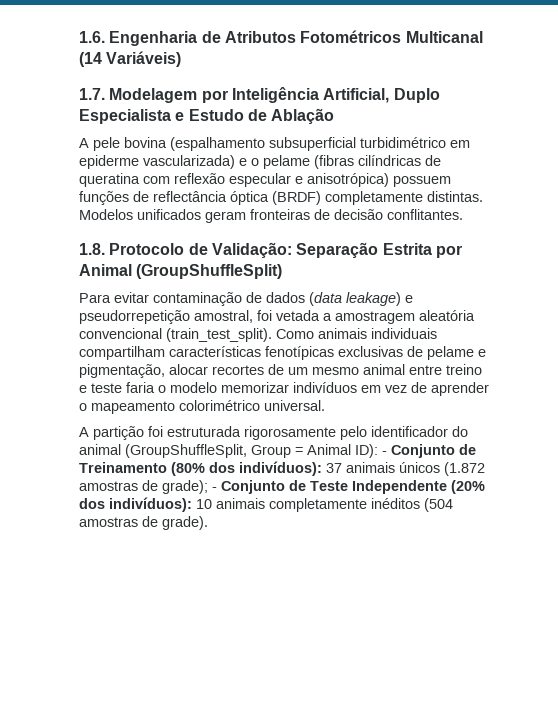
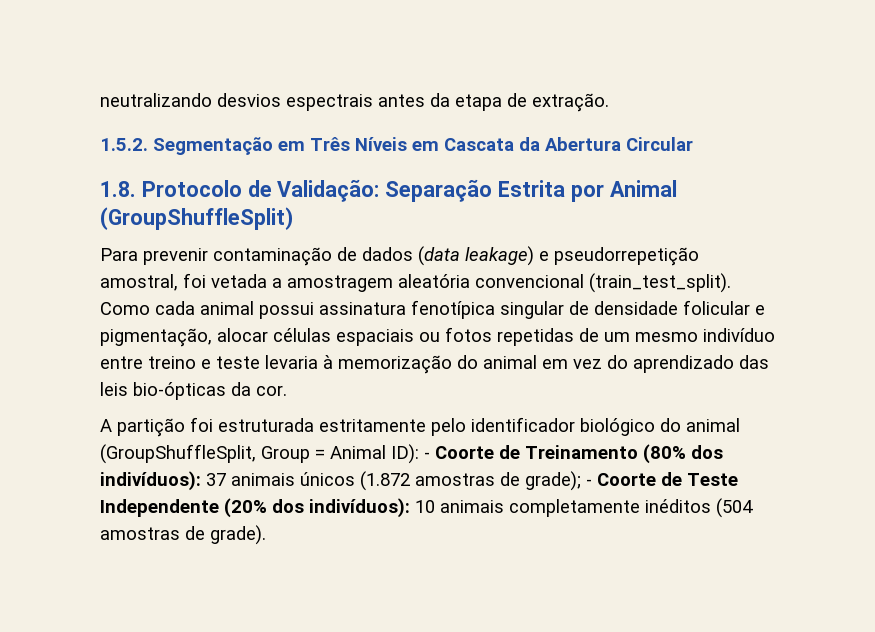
[79,30,483,46] [79,51,182,67] [79,87,440,103] [79,108,335,124] [79,137,470,151] [79,155,441,169] [79,173,451,187] [79,191,483,205] [79,209,463,223] 1.6. Engenharia de Atributos Fotométricos Multicanal (14 Variáveis) // 1.7. Modelagem por Inteligência Artificial, Duplo Especialista e Estudo de Ablação // A pele bovina (espalhamento subsuperficial turbidimétrico em epiderme vascularizada) e o pelame (fibras cilíndricas de queratina com reflexão especular e anisotrópica) possuem funções de reflectância óptica (BRDF) completamente distintas. Modelos unificados geram fronteiras de decisão conflitantes. -> [100,93,609,112] [100,137,693,155] neutralizando desvios espectrais antes da etapa de extração. // 1.5.2. Segmentação em Três Níveis em Cascata da Abertura Circular
[114,292,149,303] evitar -> [143,248,208,265] prevenir
[318,328,437,339] [79,346,486,360] [79,364,264,378] animais individuais compartilham características fenotípicas exclusivas de pelame e pigmentação, alocar recortes -> [155,300,765,319] [100,327,574,347] cada animal possui assinatura fenotípica singular de densidade folicular e pigmentação, alocar células espaciais ou fotos repetidas
[363,364,405,375] animal -> [703,328,775,342] indivíduo
[126,382,489,396] [79,400,325,414] faria o modelo memorizar indivíduos em vez de aprender o mapeamento colorimétrico universal. -> [265,355,769,374] [100,382,287,400] levaria à memorização do animal em vez do aprendizado das leis bio-ópticas da cor.
[244,426,336,440] rigorosamente -> [319,419,426,432] estritamente
(448, 431) none -> [580,418,655,436] biológico
[391,444,455,458] Conjunto -> [435,446,494,459] Coorte
[221,480,285,494] Conjunto -> [597,473,656,486] Coorte

